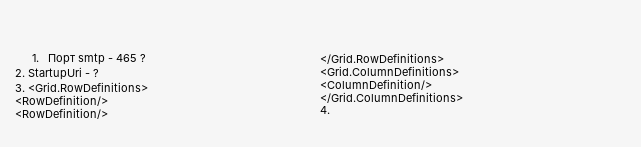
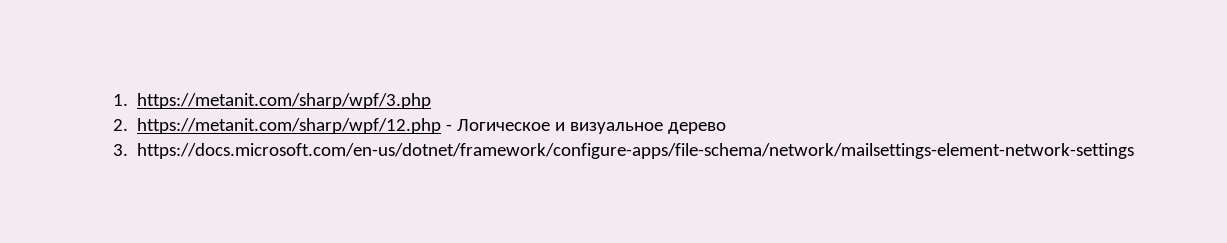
[48,53,147,65] [15,67,99,80] [15,82,148,92] [15,95,108,106] [15,108,108,119] [320,53,444,64] [320,66,459,76] [320,79,432,90] [320,92,463,103] [320,106,330,114] Порт smtp - 465 ? // 2. StartupUri - ? // 3. <Grid.RowDefinitions> // <RowDefinition/> // <RowDefinition/> // </Grid.RowDefinitions> // <Grid.ColumnDefinitions> // <ColumnDefinition/> // </Grid.ColumnDefinitions> // 4. -> [136,93,431,109] [112,118,726,134] [112,143,1134,159] https://metanit.com/sharp/wpf/3.php // 2. https://metanit.com/sharp/wpf/12.php - Логическое и визуальное дерево // 3. https://docs.microsoft.com/en-us/dotnet/framework/configure-apps/file-schema/network/mailsettings-element-network-settings

